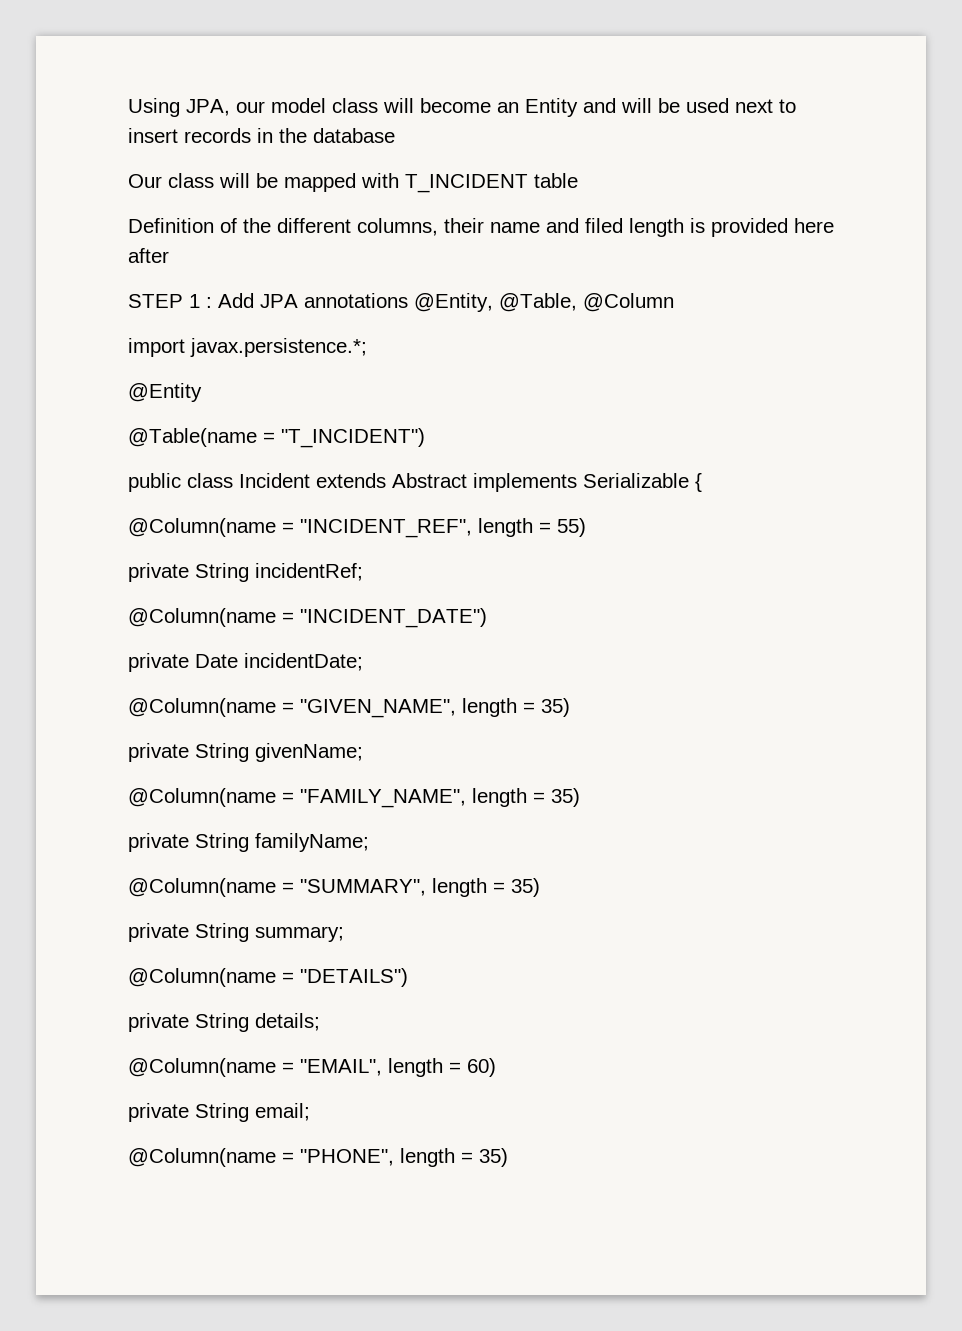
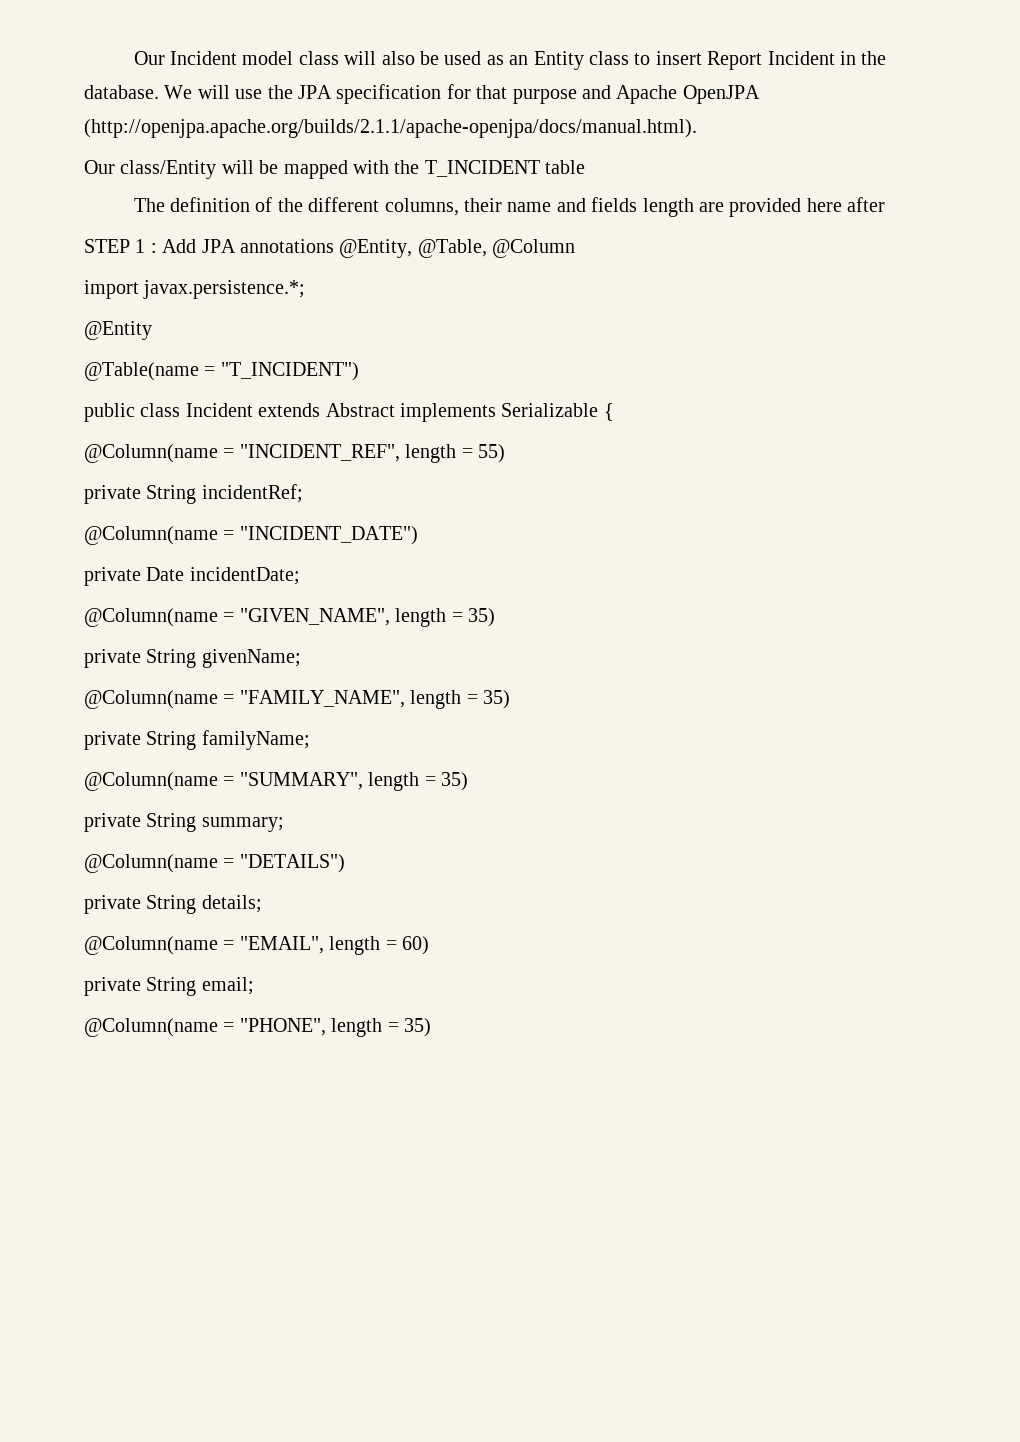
[128,98,796,117] [128,128,395,143] [128,173,214,188] Using JPA, our model class will become an Entity and will be used next to insert records in the database // Our class -> [133,51,887,70] [84,84,760,104] [84,119,697,138] [84,160,217,179] Our Incident model class will also be used as an Entity class to insert Report Incident in the database. We will use the JPA specification for that purpose and Apache OpenJPA (http://openjpa.apache.org/builds/2.1.1/apache-openjpa/docs/manual.html). // Our class/Entity
(399, 180) none -> [394,160,420,174] the
[128,218,214,233] Definition -> [133,197,251,212] The definition
[585,218,705,237] filed length is -> [591,197,725,217] fields length are

